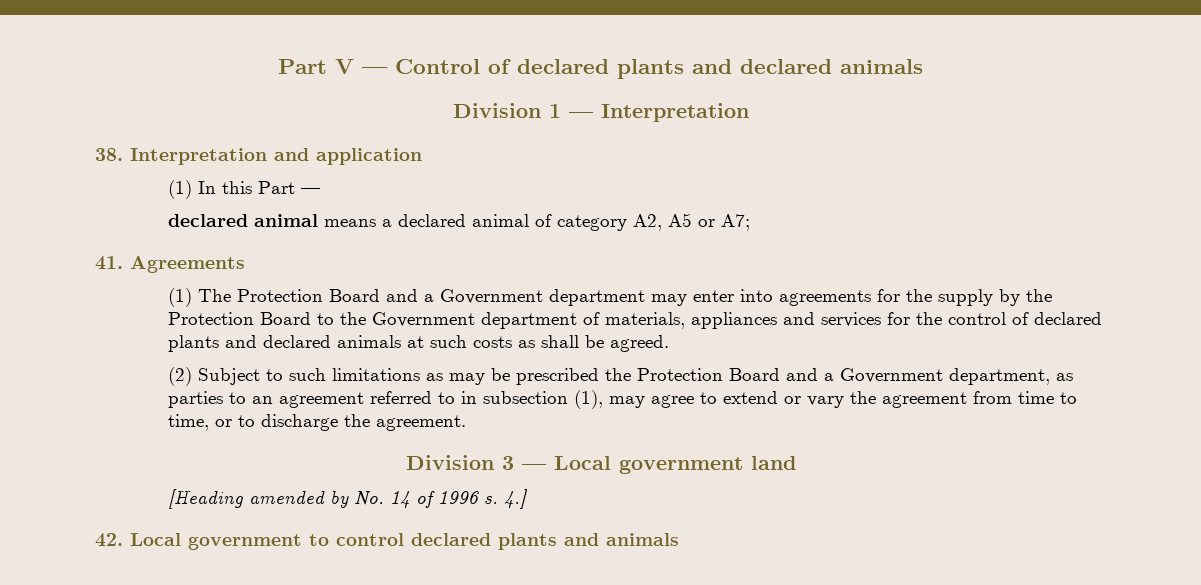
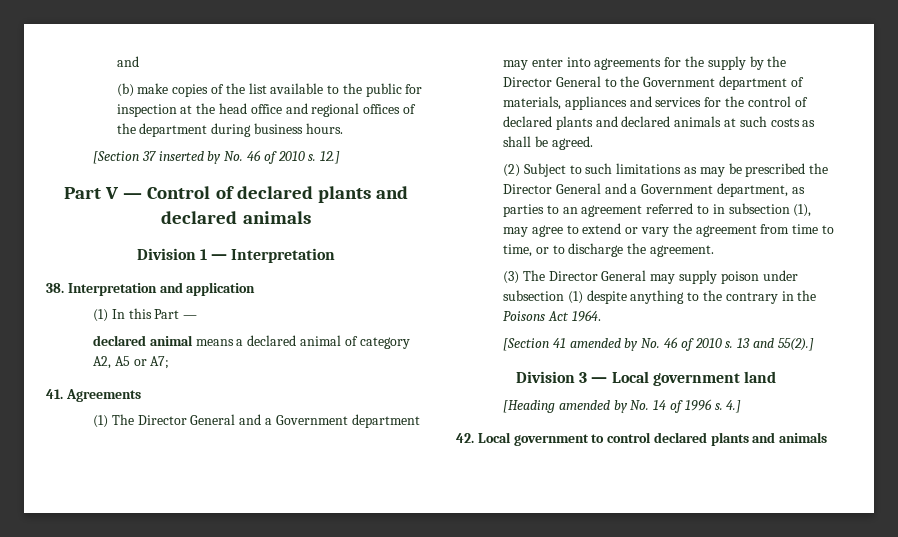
(278, 66) none -> [116,56,139,67] [116,83,423,97] [116,103,416,117] [116,123,343,137] [93,150,341,164] and // (b) make copies of the list available to the public for inspection at the head office and regional offices of the department during business hours. // [Section 37 inserted by No. 46 of 2010 s. 12.] //
[236,289,380,302] Protection Board -> [137,414,236,425] Director General
[167,312,311,325] Protection Board -> [503,76,601,87] Director General
[636,368,780,381] Protection Board -> [503,183,601,194] Director General
(466, 423) none -> [503,270,798,284] [503,290,817,304] [503,310,601,322] [503,337,814,351] // (3) The Director General may supply poison under subsection (1) despite anything to the contrary in the Poisons Act 1964. // [Section 41 amended by No. 46 of 2010 s. 13 and 55(2).]

